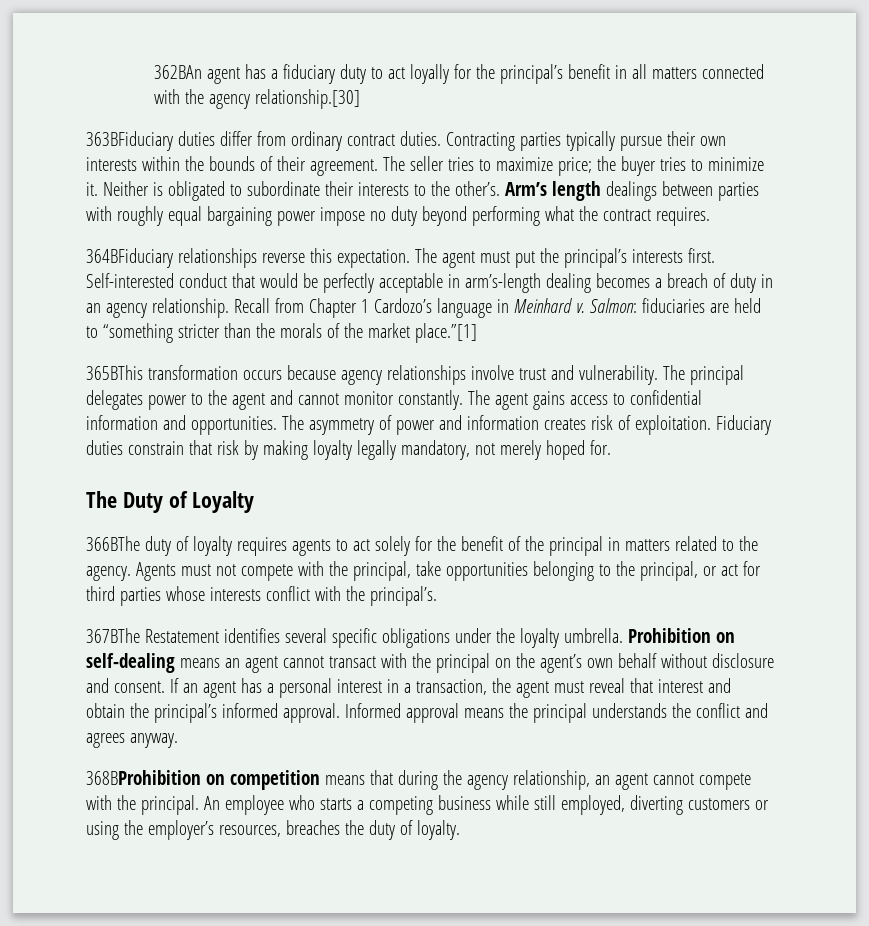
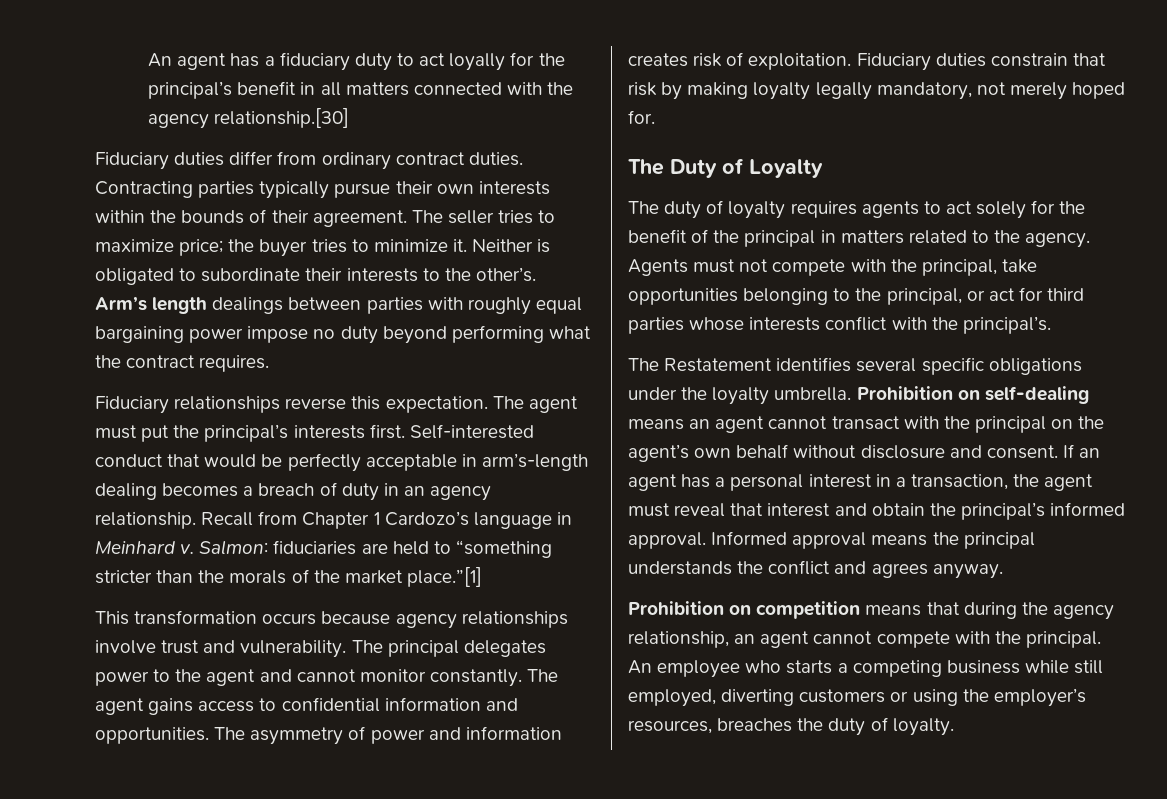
[153,65,202,79] 362BAn -> [148,53,173,67] An
[86,131,173,151] 363BFiduciary -> [95,152,169,170] Fiduciary
[86,248,173,268] 364BFiduciary -> [95,396,169,414] Fiduciary
[86,365,143,380] 365BThis -> [95,611,129,625] This
[86,536,140,551] 366BThe -> [628,201,659,214] The
[86,628,140,643] 367BThe -> [628,358,659,371] The
[86,770,201,785] 368BProhibition -> [628,601,724,615] Prohibition

